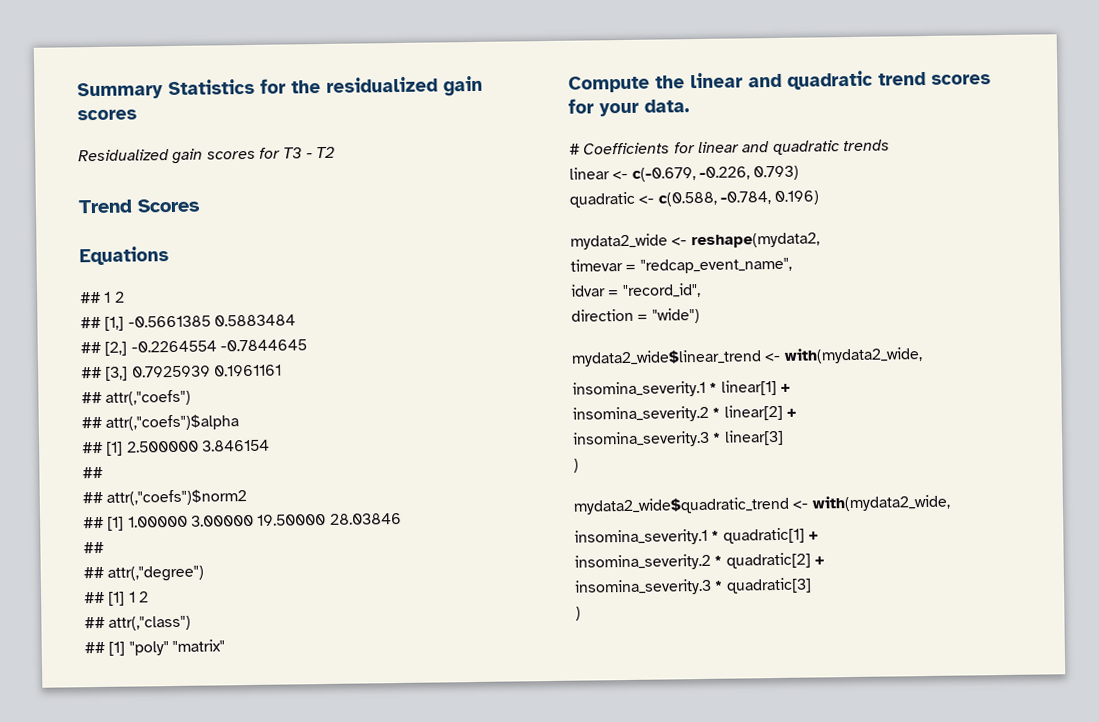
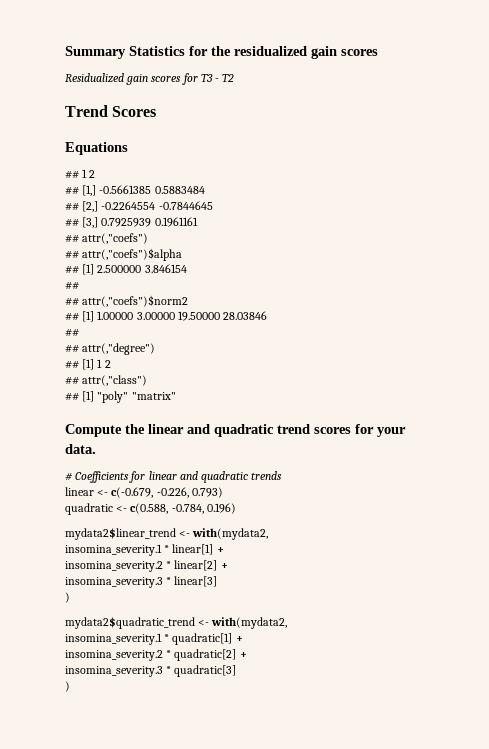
[570,232,820,250] [570,257,792,274] [570,282,701,299] [571,308,700,324] [571,347,923,367] mydata2_wide <- reshape(mydata2, // timevar = "redcap_event_name", // idvar = "record_id", // direction = "wide") // mydata2_wide$linear_trend <- with(mydata2_wide, -> [65,528,269,540] mydata2$linear_trend <- with(mydata2,
[573,494,951,515] mydata2_wide$quadratic_trend <- with(mydata2_wide, -> [65,617,288,629] mydata2$quadratic_trend <- with(mydata2,

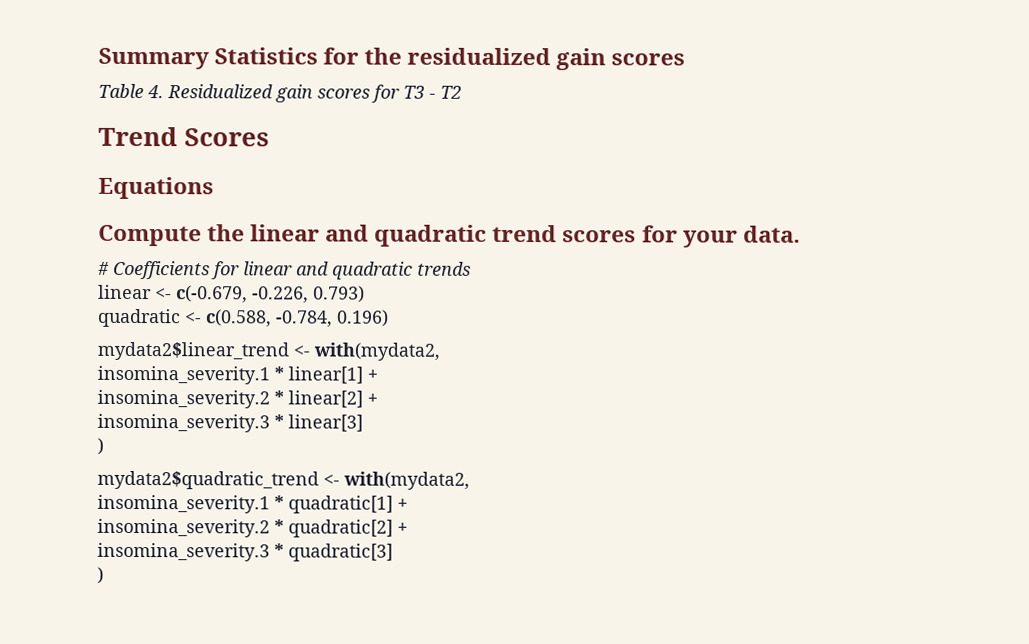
(378, 52) none -> [98,83,164,99] Table 4.
[65,169,96,179] [65,185,205,196] [65,201,213,212] [65,217,198,228] [65,233,149,244] [65,248,183,261] [65,264,187,275] [65,281,79,290] [65,295,189,307] [65,311,268,322] [65,328,79,337] [65,343,156,355] [65,359,111,370] [65,375,148,386] [65,391,176,403] // ## 1 2 // ## [1,] -0.5661385 0.5883484 // ## [2,] -0.2264554 -0.7844645 // ## [3,] 0.7925939 0.1961161 // ## attr(,"coefs") // ## attr(,"coefs")$alpha // ## [1] 2.500000 3.846154 // ## // ## attr(,"coefs")$norm2 // ## [1] 1.00000 3.00000 19.50000 28.03846 // ## // ## attr(,"degree") // ## [1] 1 2 // ## attr(,"class") // ## [1] "poly" "matrix" -> (214, 188) none

